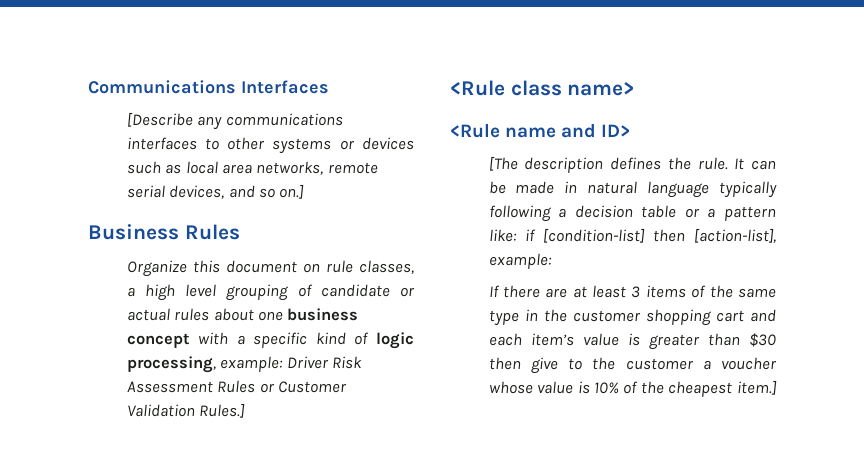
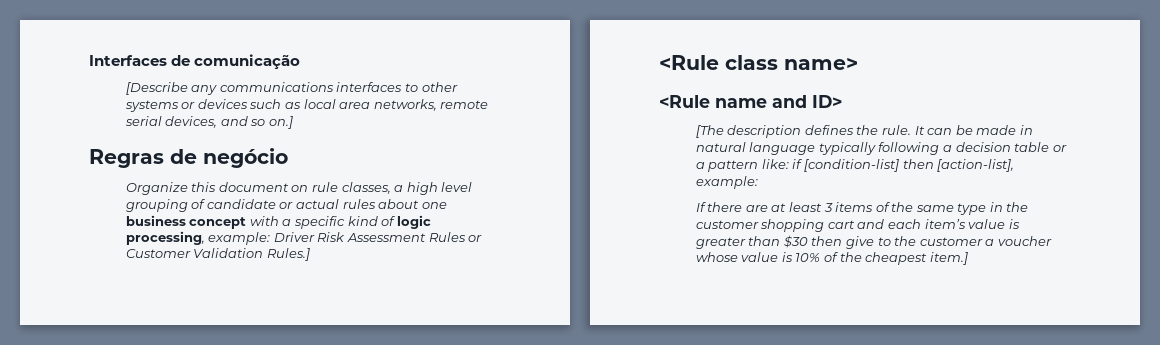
[88,80,236,94] Communications -> (89, 60) none
(329, 87) none -> [171,54,301,70] de comunicação
[88,224,240,240] Business Rules -> [89,148,288,168] Regras de negócio

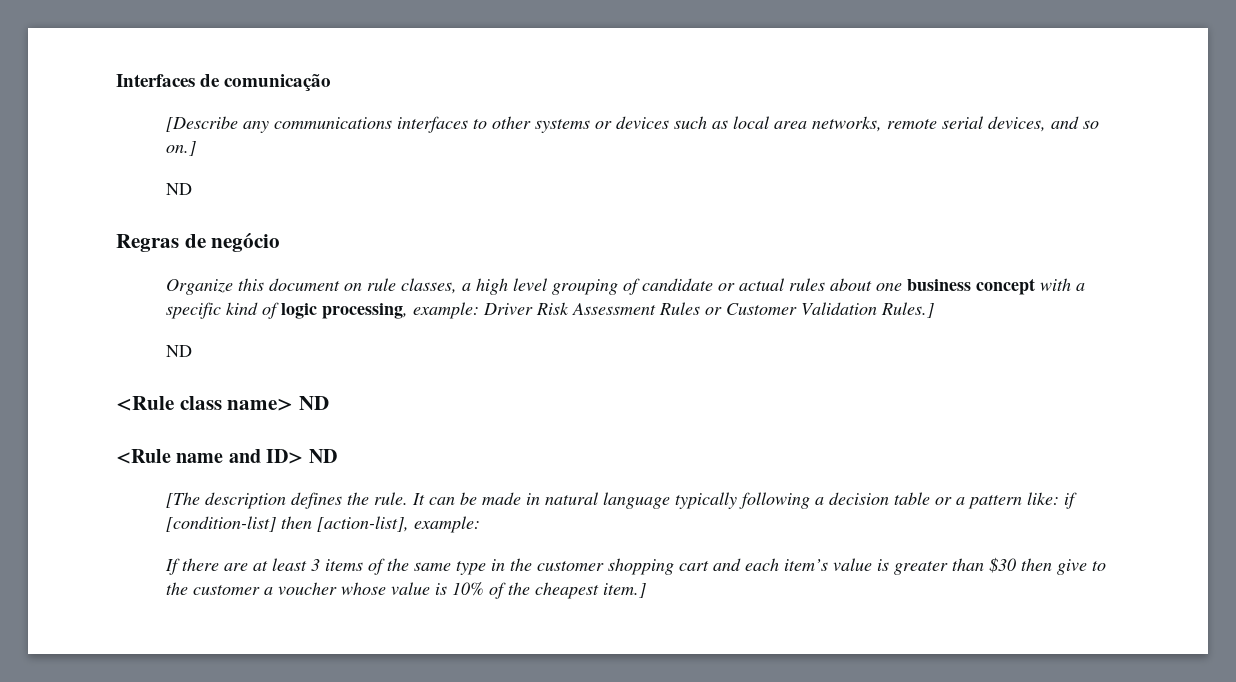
(293, 122) none -> [166,183,193,195] // ND
(310, 254) none -> [166,345,193,357] // ND
(858, 63) none -> [299,396,330,410] ND
(842, 101) none -> [308,449,337,463] ND

